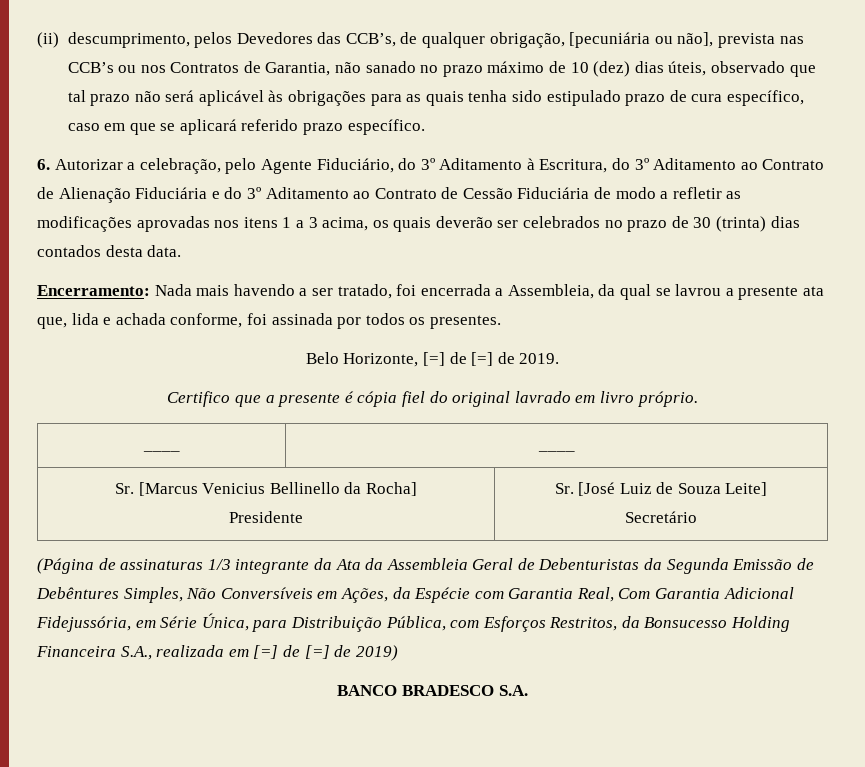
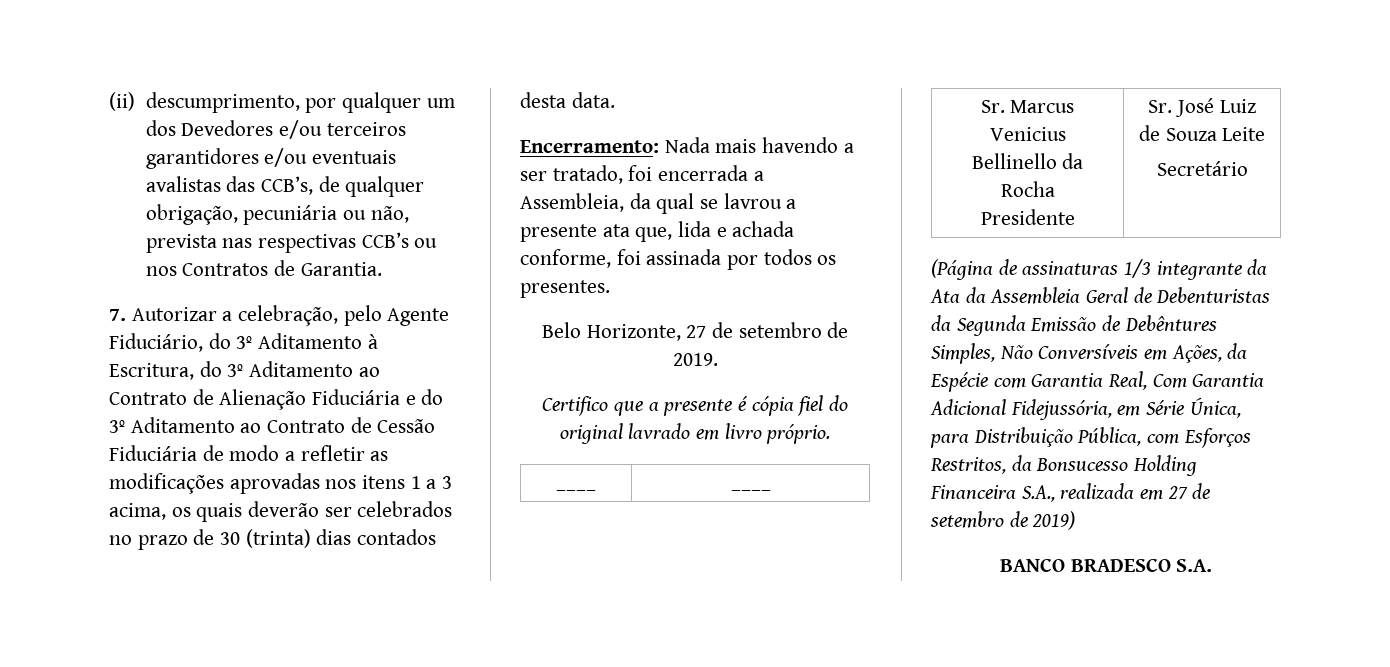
[194,32,313,48] pelos Devedores -> [305,92,455,113] [145,120,406,139] [145,148,396,169] [145,176,221,192] por qualquer um dos Devedores e/ou terceiros garantidores e/ou eventuais avalistas
[569,32,714,48] [pecuniária ou não], -> [243,205,409,225] pecuniária ou não,
(804, 40) none -> [257,234,356,253] respectivas
[265,61,816,77] [67,90,804,106] [67,119,425,135] [37,159,50,170] Garantia, não sanado no prazo máximo de 10 (dez) dias úteis, observado que tal prazo não será aplicável às obrigações para as quais tenha sido estipulado prazo de cura específico, caso em que se aplicará referido prazo específico. // 6. -> [300,262,382,276] [109,309,126,321] Garantia. // 7.
[422,352,494,366] [=] de [=] -> [686,322,822,338] 27 de setembro
[138,482,198,496] [Marcus -> [1010,100,1075,113] Marcus
[365,482,417,496] Rocha] -> [1000,181,1055,197] Rocha
[578,482,616,496] [José -> [1175,98,1214,117] José
[725,482,768,496] Leite] -> [1222,127,1266,141] Leite
[253,645,330,659] [=] de [=] -> [1167,483,1211,499] [930,511,1004,528] 27 de setembro

